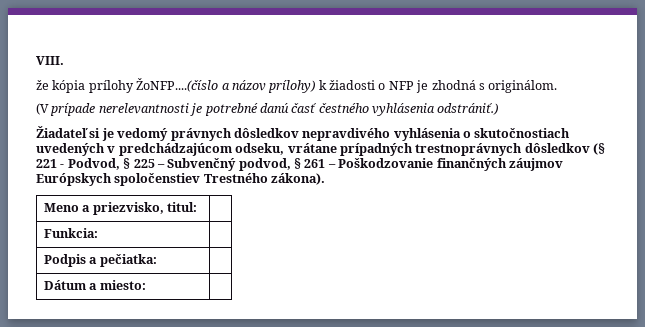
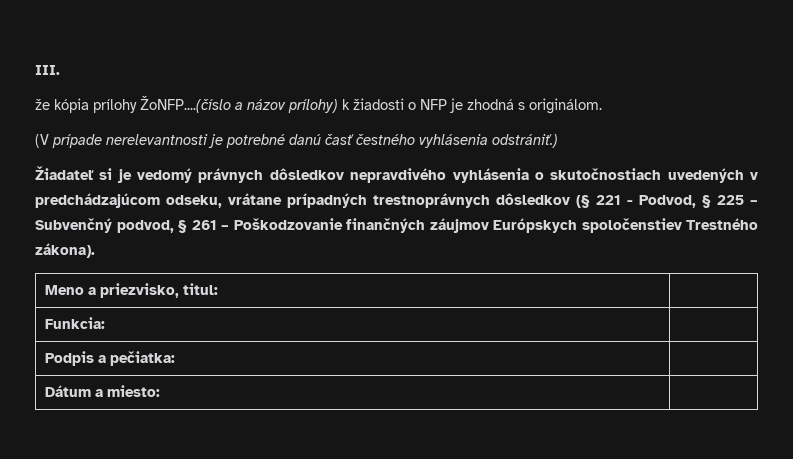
[36,56,64,65] VIII. -> [35,65,60,75] III.

